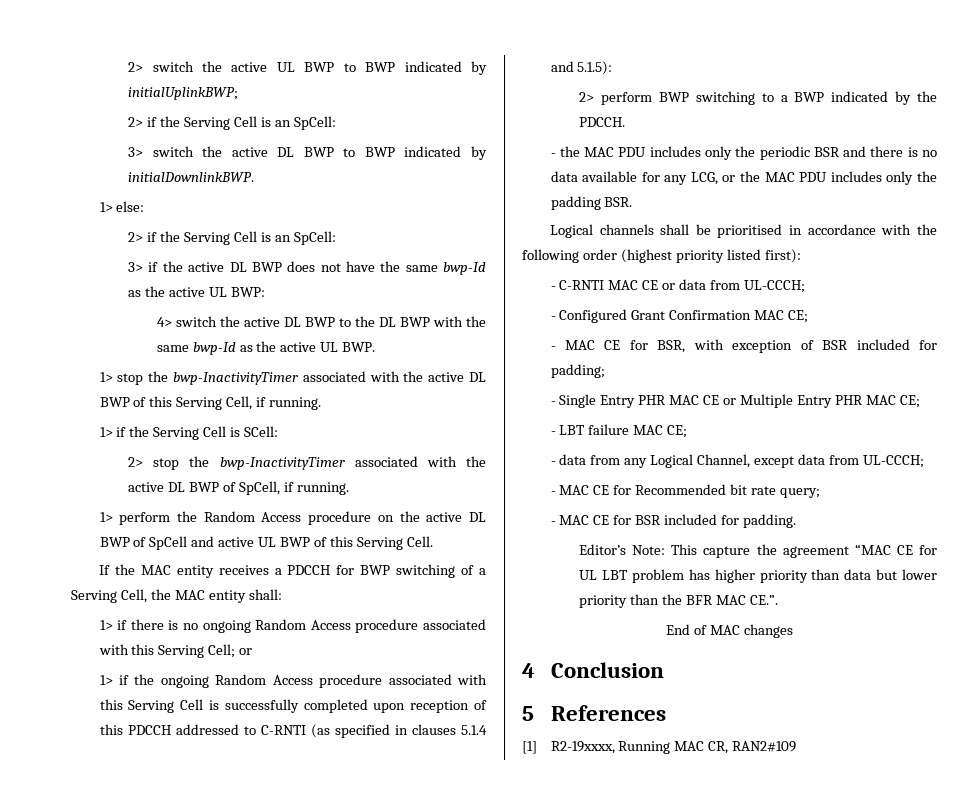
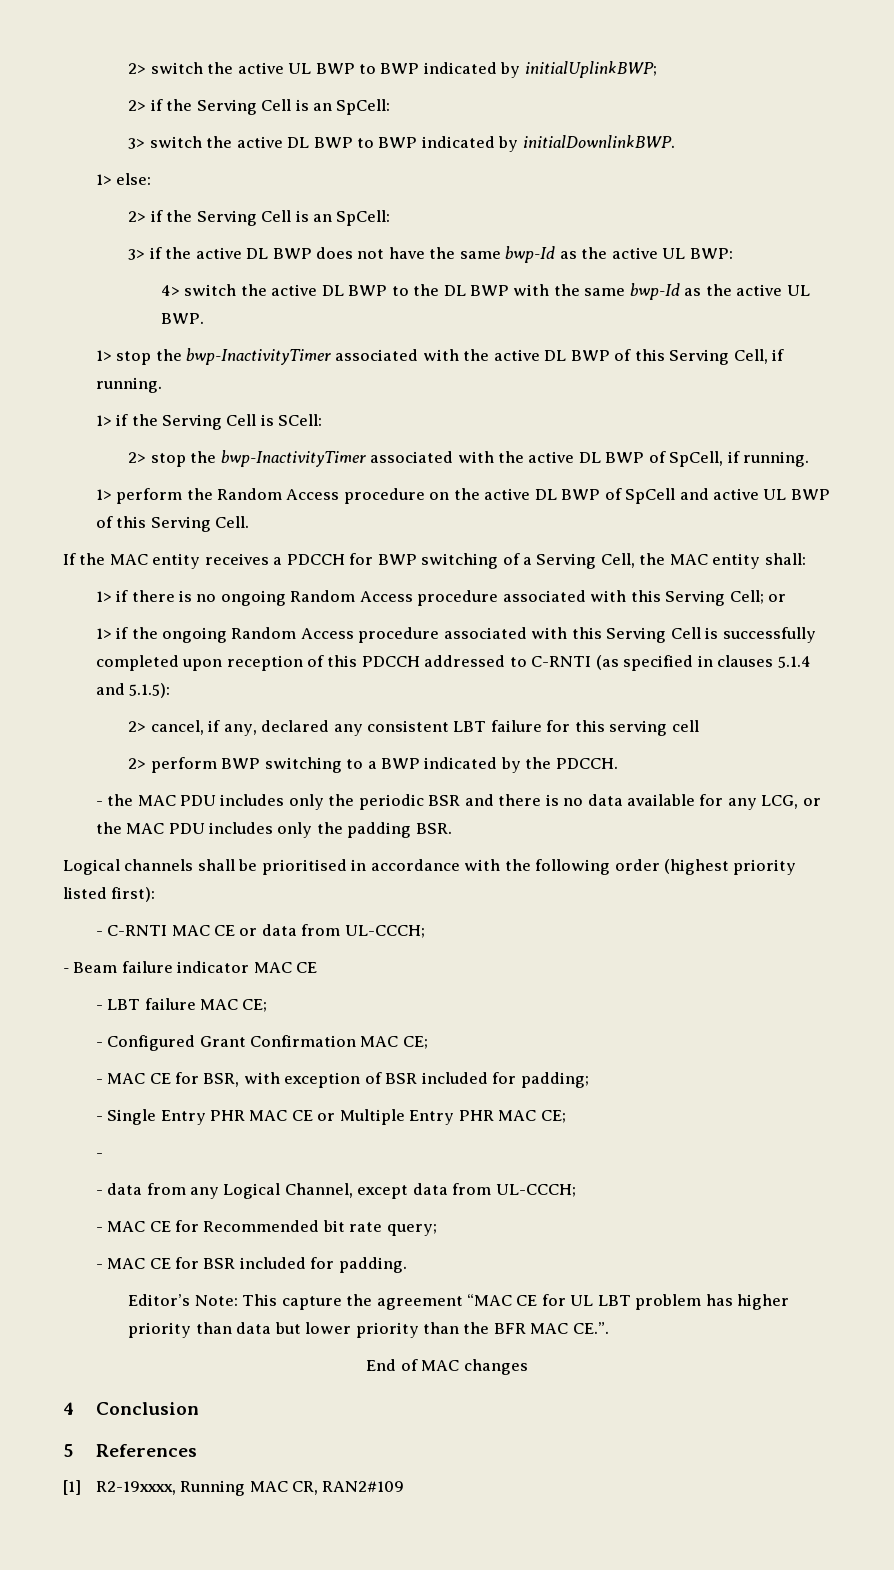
(613, 68) none -> [128,720,699,736] // 2> cancel, if any, declared any consistent LBT failure for this serving cell
(805, 286) none -> [63,961,318,973] [95,998,268,1012] // - Beam failure indicator MAC CE // - LBT failure MAC CE;
[559,424,688,438] LBT failure MAC CE; -> (103, 1155) none

